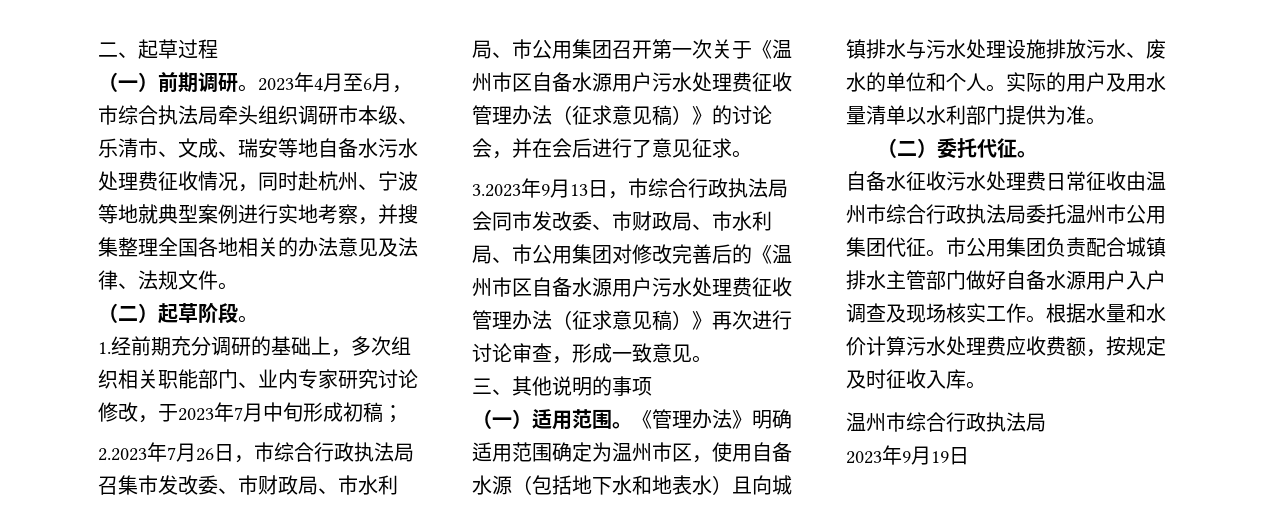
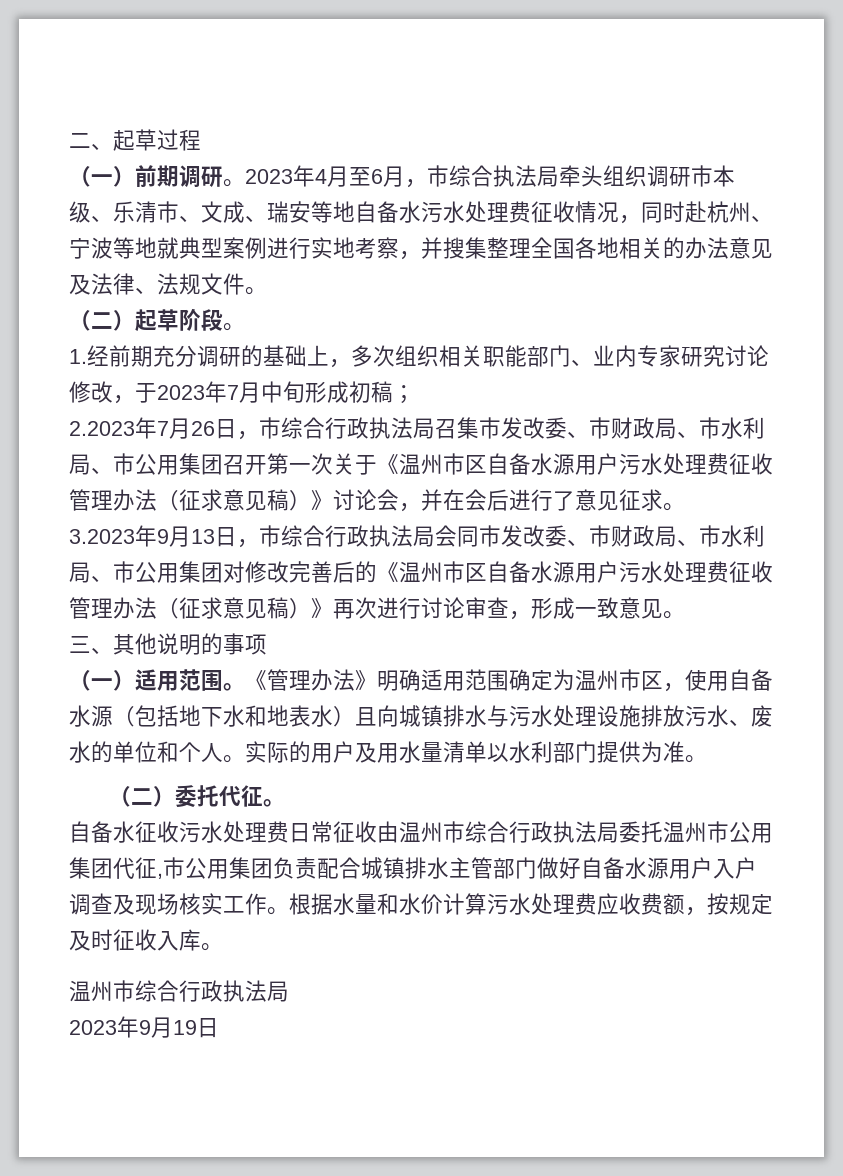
[712,105,732,125] 的 -> (333, 500) none
[926,249,946,257] 。 -> [157,873,163,879] ,

